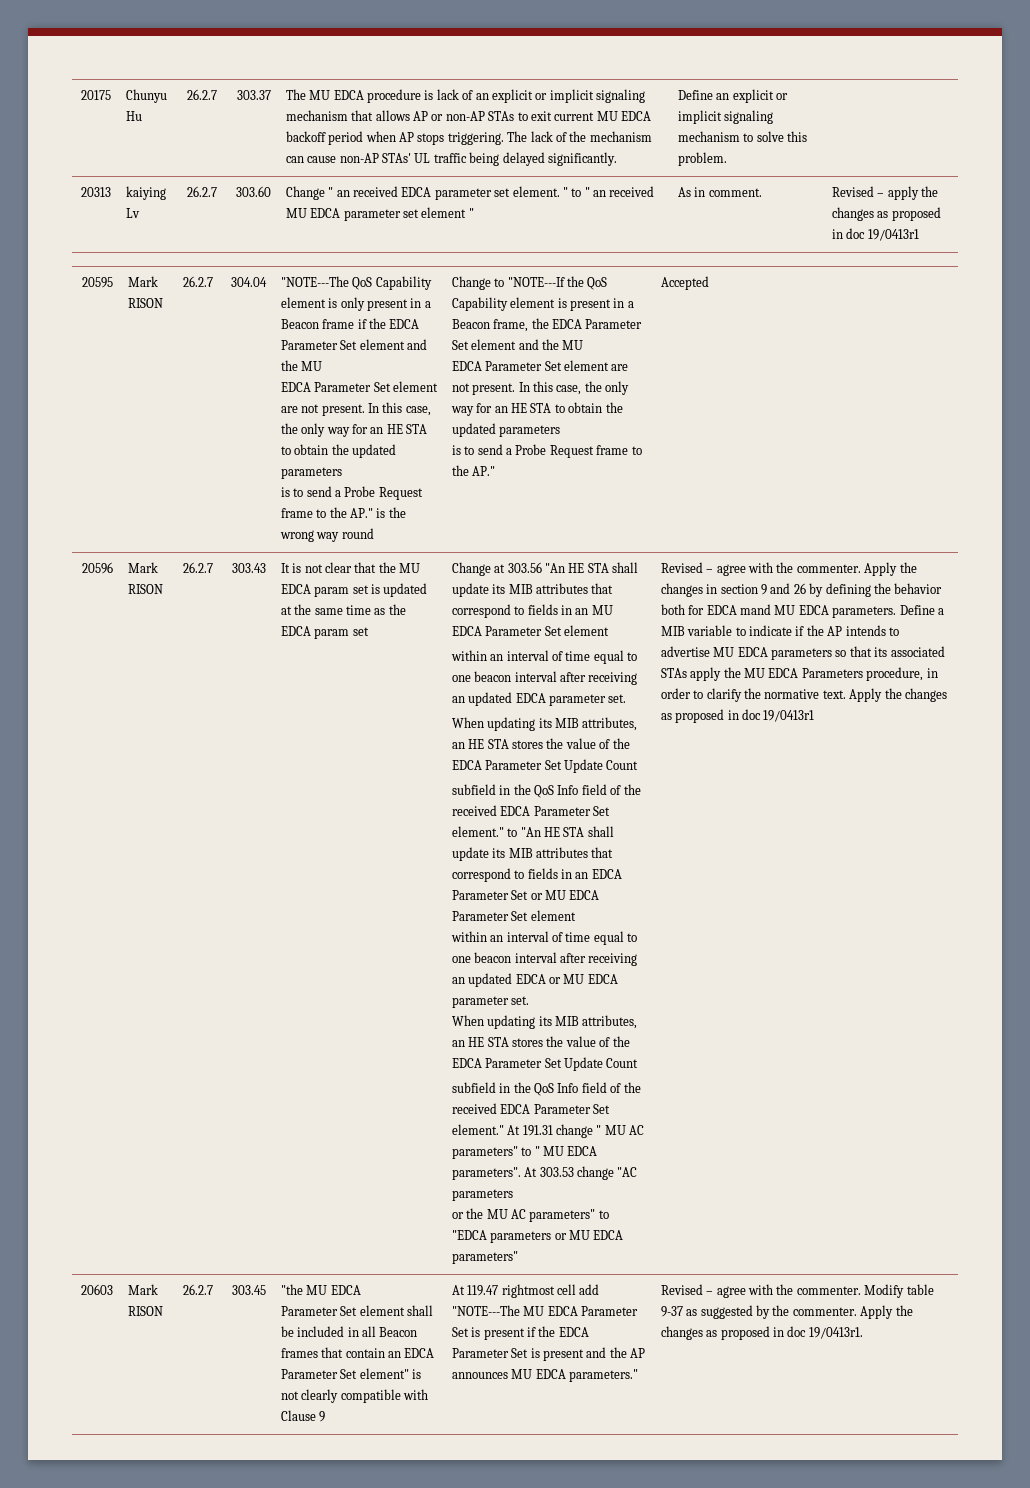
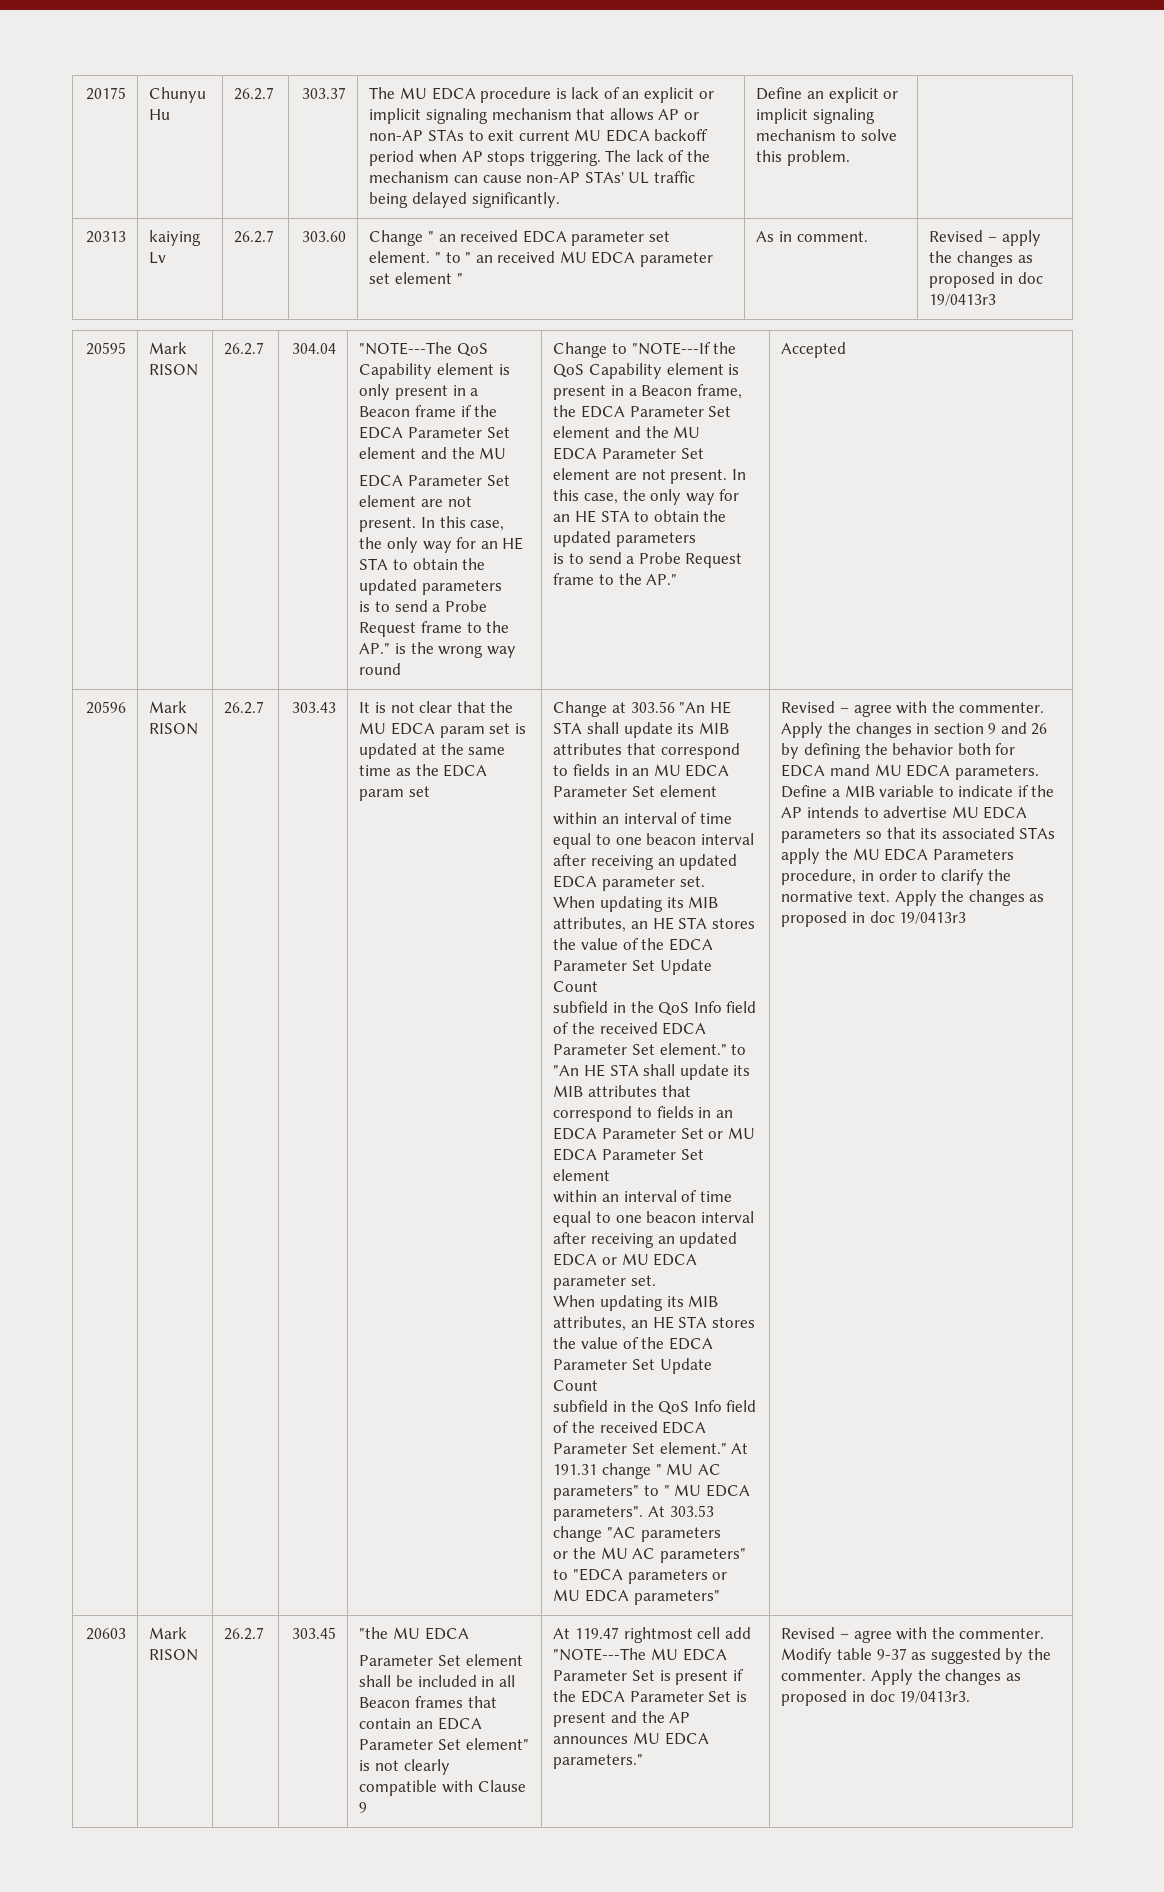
[867,229,919,241] 19/0413r1 -> [929,294,997,306] 19/0413r3
[763,710,815,722] 19/0413r1 -> [899,912,967,924] 19/0413r3
[808,1327,863,1339] 19/0413r1. -> [899,1691,971,1703] 19/0413r3.

